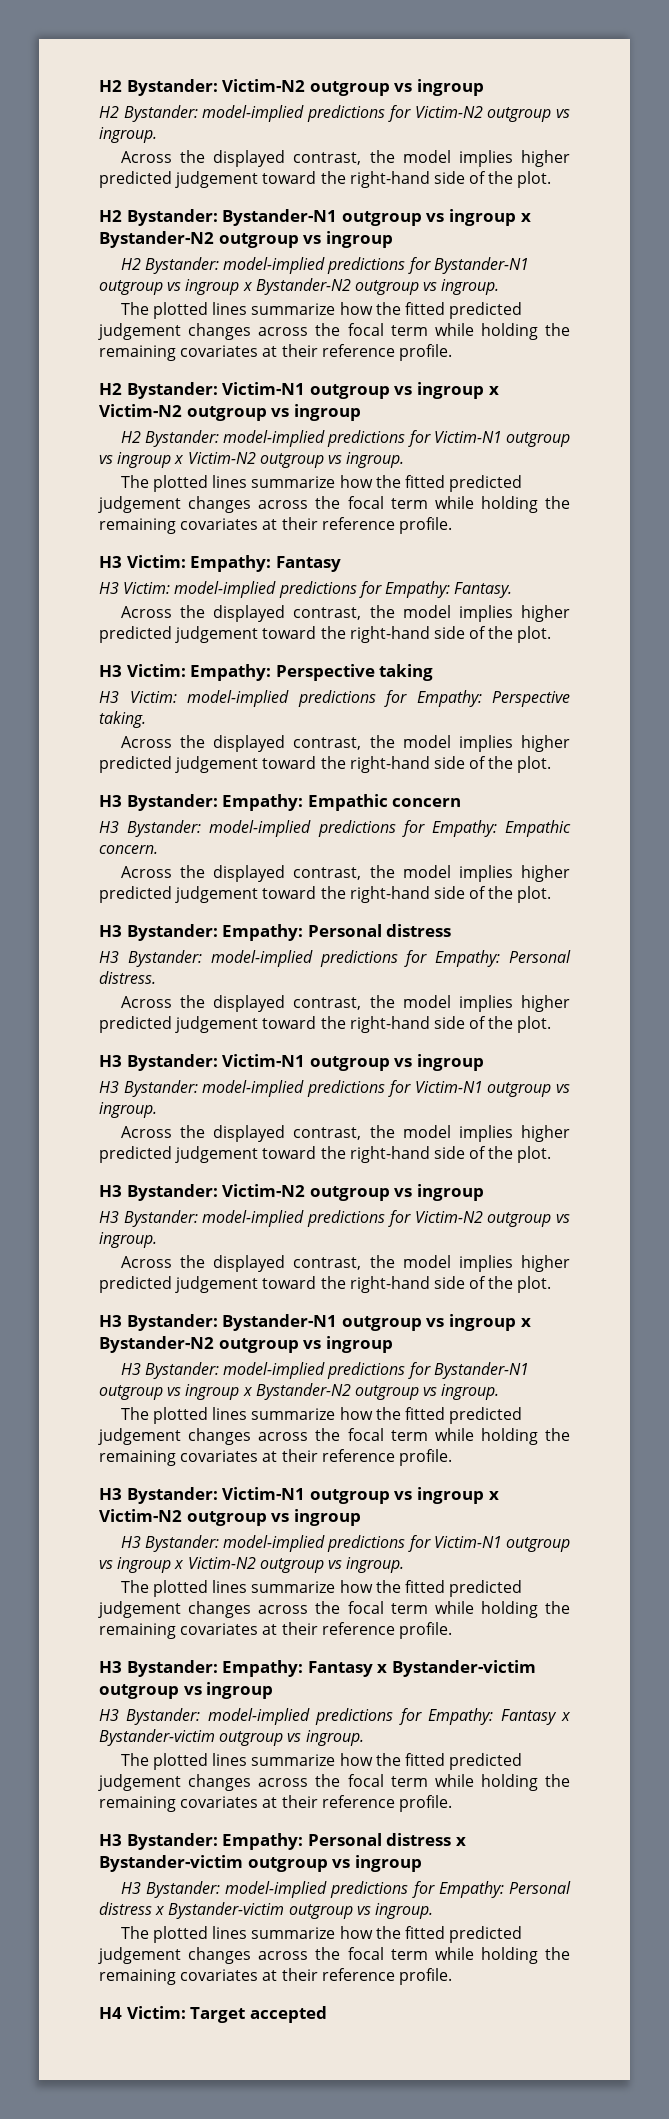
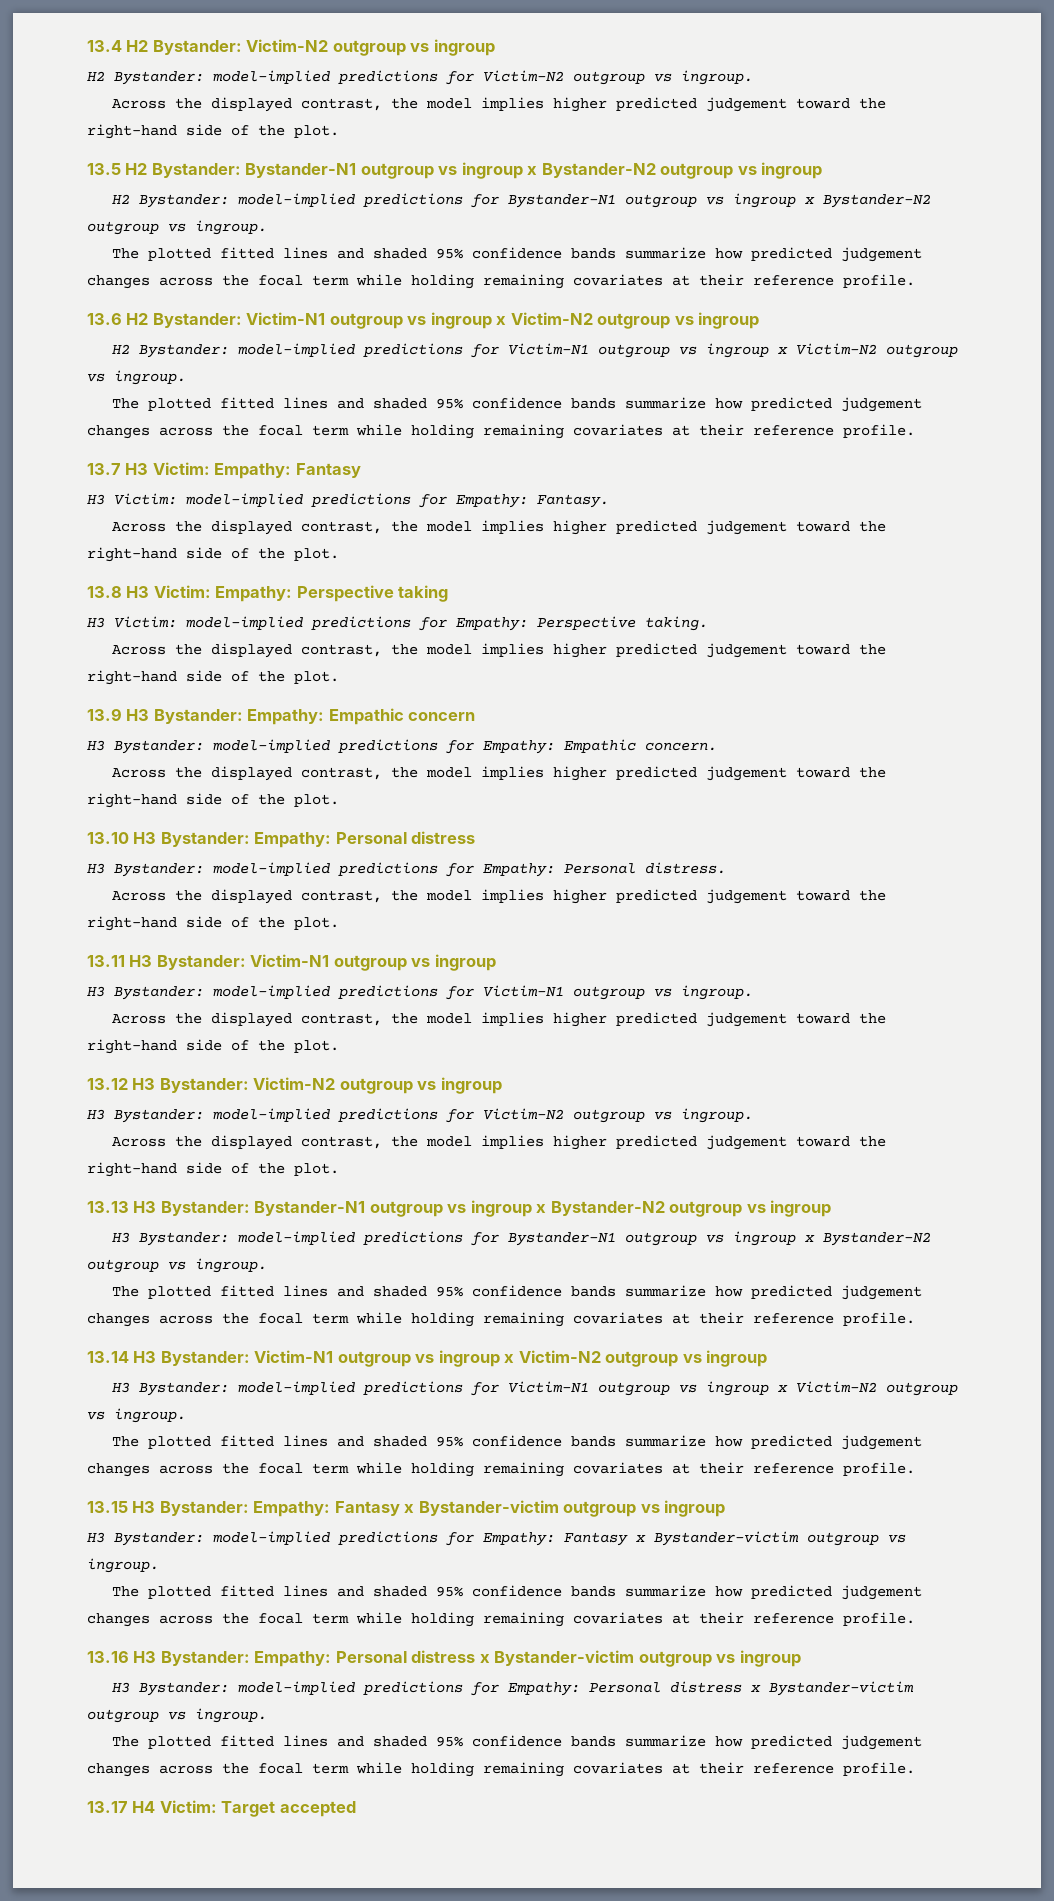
(99, 86) none -> [87,40,122,52] 13.4
(552, 179) none -> [87,163,121,175] 13.5
[212,302,523,319] [98,323,570,340] [99,344,452,361] lines summarize how the fitted predicted judgement changes across the focal term while holding the remaining covariates at their reference profile. // -> [220,247,923,262] [87,274,915,289] [87,313,122,325] fitted lines and shaded 95% confidence bands summarize how predicted judgement changes across the focal term while holding remaining covariates at their reference profile. // 13.6
[212,475,523,492] [98,496,570,513] [99,517,452,534] lines summarize how the fitted predicted judgement changes across the focal term while holding the remaining covariates at their reference profile. // -> [220,397,923,412] [87,424,915,439] [87,463,121,475] fitted lines and shaded 95% confidence bands summarize how predicted judgement changes across the focal term while holding remaining covariates at their reference profile. // 13.7
(552, 634) none -> [87,586,122,598] 13.8
(552, 764) none -> [87,708,122,721] 13.9
(552, 894) none -> [87,832,129,844] 13.10
(552, 1024) none -> [87,955,125,967] 13.11
(552, 1154) none -> [87,1078,128,1090] 13.12
(552, 1284) none -> [87,1201,129,1213] 13.13
[212,1407,523,1424] [98,1428,570,1445] [99,1449,452,1466] lines summarize how the fitted predicted judgement changes across the focal term while holding the remaining covariates at their reference profile. // -> [220,1285,923,1300] [87,1312,915,1327] [87,1351,129,1363] fitted lines and shaded 95% confidence bands summarize how predicted judgement changes across the focal term while holding remaining covariates at their reference profile. // 13.14
[212,1580,523,1597] [98,1601,570,1618] [99,1622,452,1639] lines summarize how the fitted predicted judgement changes across the focal term while holding the remaining covariates at their reference profile. // -> [220,1435,923,1450] [87,1462,915,1477] [87,1501,128,1513] fitted lines and shaded 95% confidence bands summarize how predicted judgement changes across the focal term while holding remaining covariates at their reference profile. // 13.15
[212,1753,523,1770] [98,1774,570,1791] [99,1795,452,1812] lines summarize how the fitted predicted judgement changes across the focal term while holding the remaining covariates at their reference profile. // -> [220,1585,923,1600] [87,1612,915,1627] [87,1651,129,1663] fitted lines and shaded 95% confidence bands summarize how predicted judgement changes across the focal term while holding remaining covariates at their reference profile. // 13.16
[212,1926,523,1943] [98,1947,570,1964] [99,1968,452,1985] lines summarize how the fitted predicted judgement changes across the focal term while holding the remaining covariates at their reference profile. // -> [220,1735,923,1750] [87,1762,915,1777] [87,1801,128,1813] fitted lines and shaded 95% confidence bands summarize how predicted judgement changes across the focal term while holding remaining covariates at their reference profile. // 13.17

